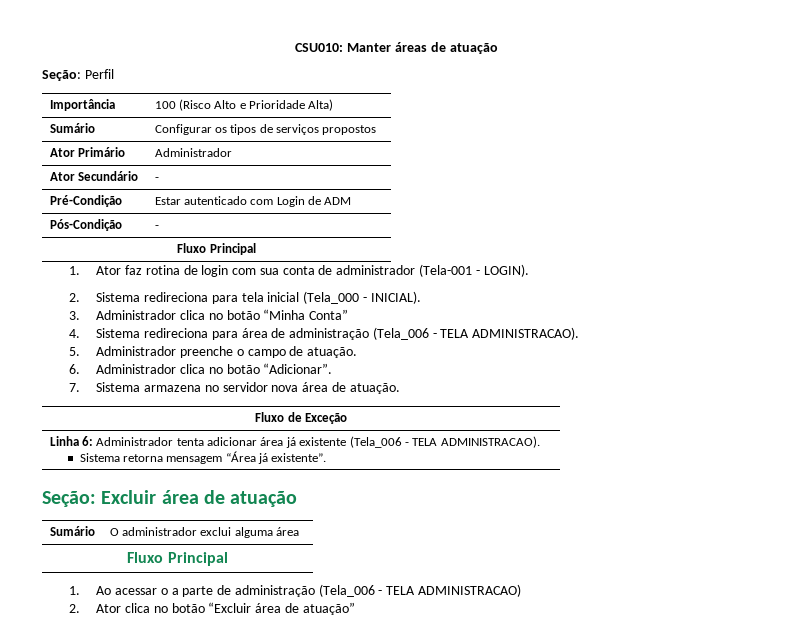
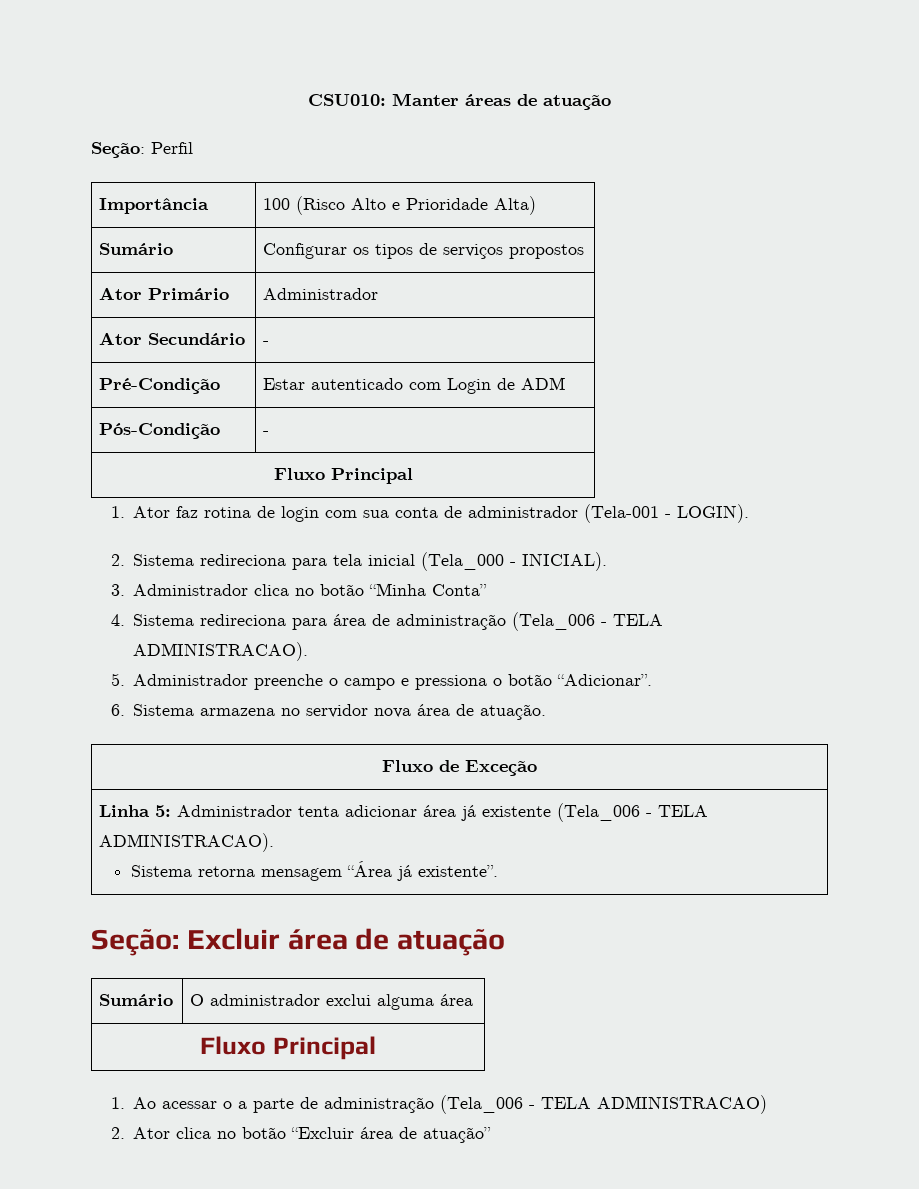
[289,346,358,358] [69,364,223,374] de atuação. // 6. Administrador clica no -> [401,675,503,690] e pressiona o
[69,383,81,392] 7. -> [110,704,125,716] 6.
[81,436,93,446] 6: -> [155,805,172,817] 5:

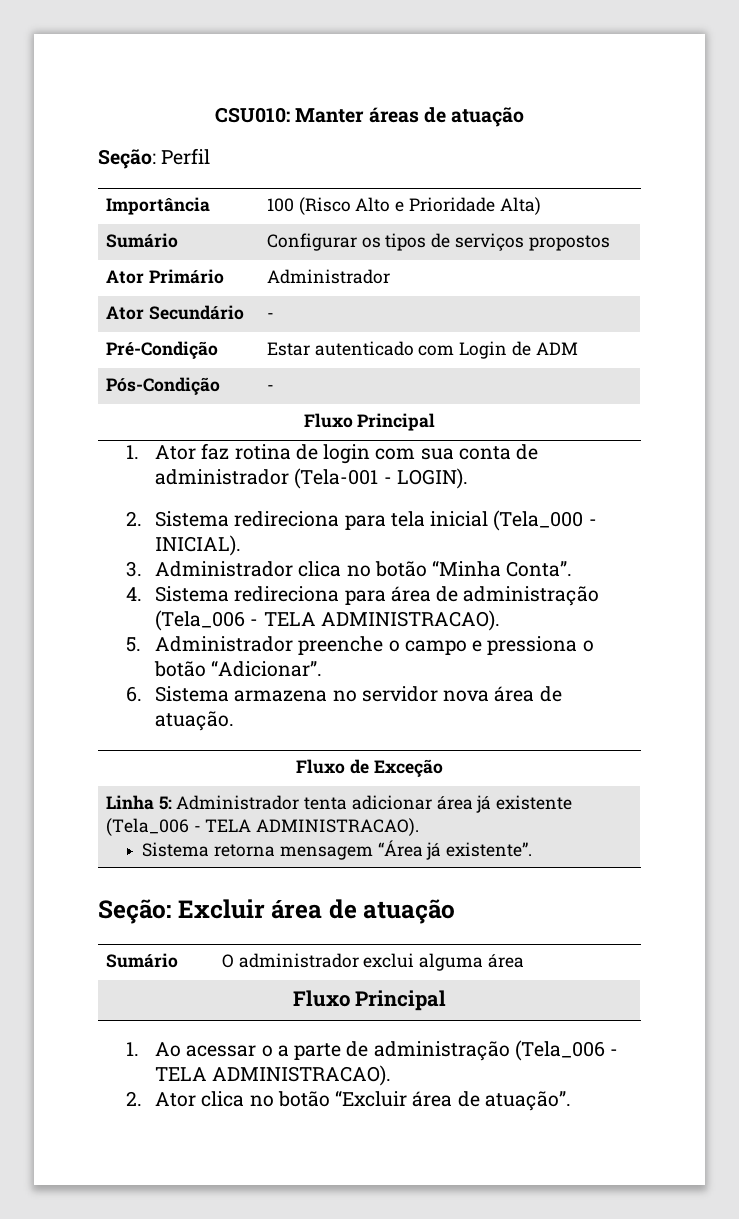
[432,584,488,596] Conta” -> [506,561,573,577] Conta”.
[597,1095,768,1114] ADMINISTRACAO) -> [212,1065,392,1086] ADMINISTRACAO).
[423,1127,492,1143] atuação” -> [484,1091,571,1111] atuação”.

